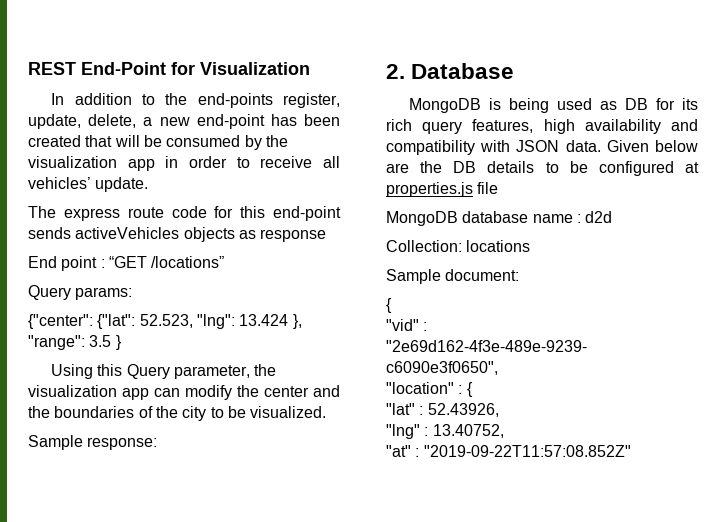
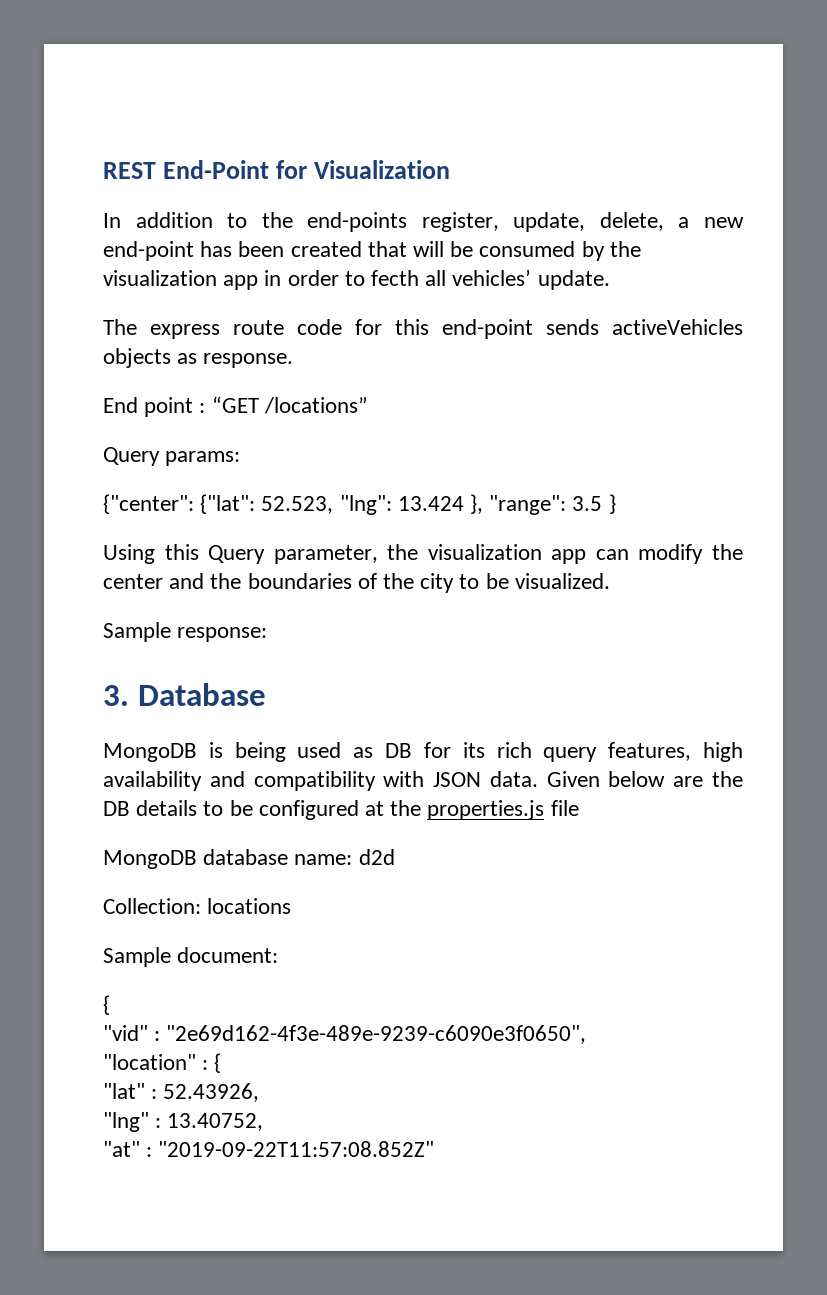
[260,156,313,168] receive -> [371,270,420,286] fecth
[260,229,327,242] response -> [203,353,294,368] response.
[386,64,405,79] 2. -> [103,685,129,706] 3.
(699, 167) none -> [390,800,422,816] the
[532,214,581,223] name : -> [294,854,353,865] name:

